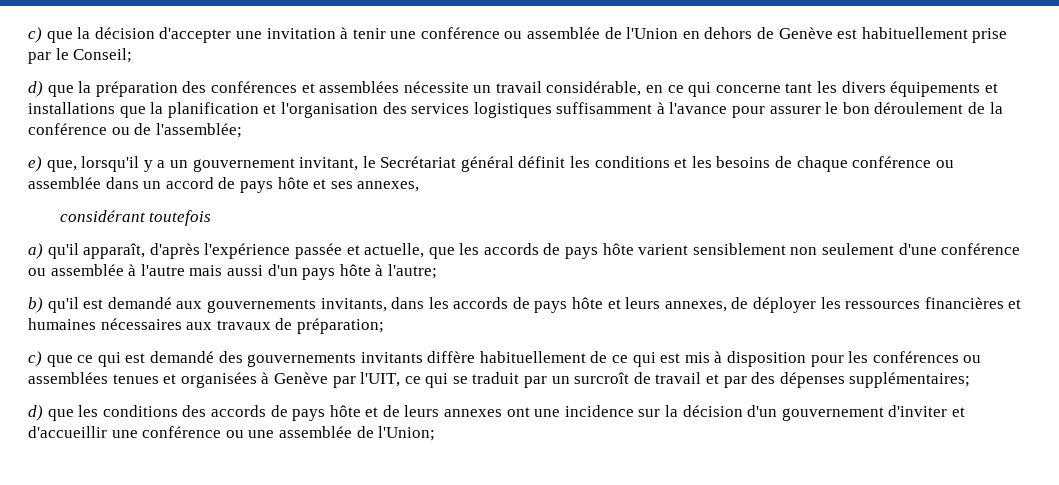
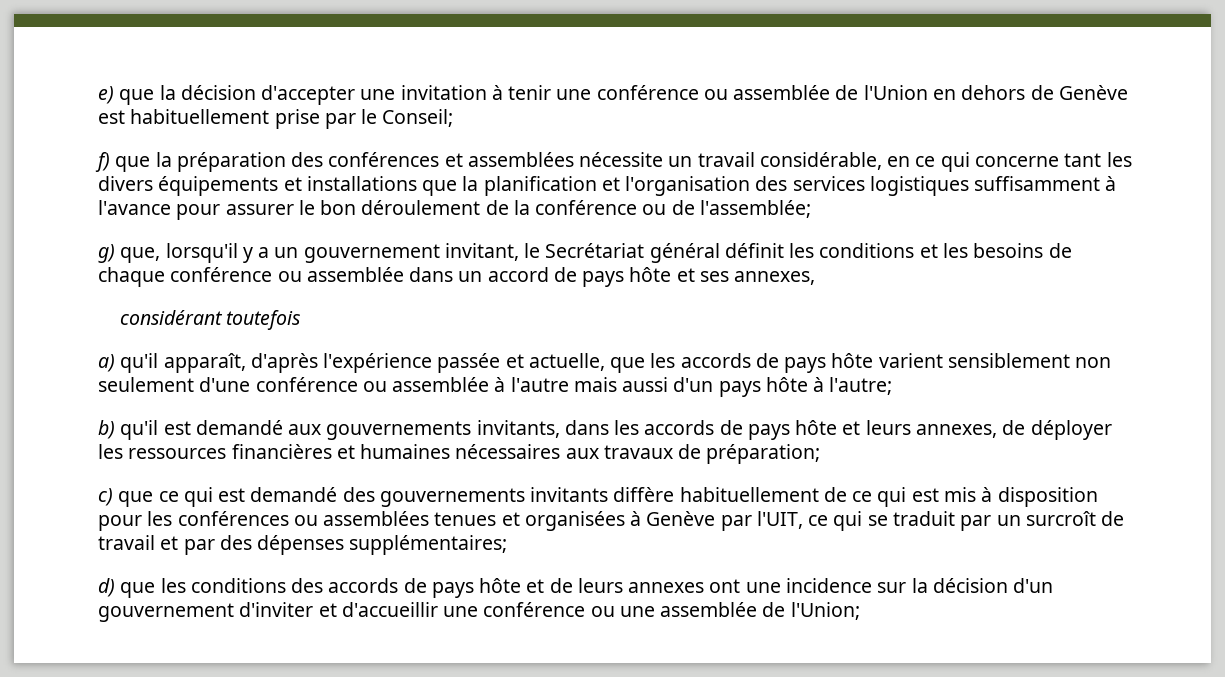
[28,27,42,43] c) -> [98,86,114,104] e)
[28,81,43,97] d) -> [95,152,110,172] f)
[28,156,42,172] e) -> [98,244,115,263] g)

